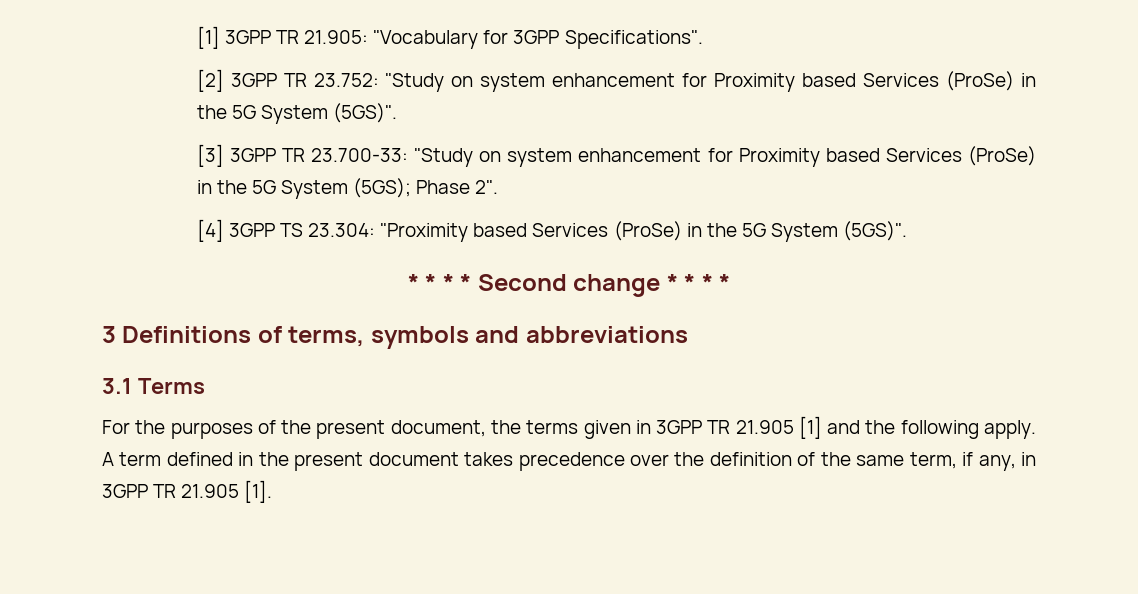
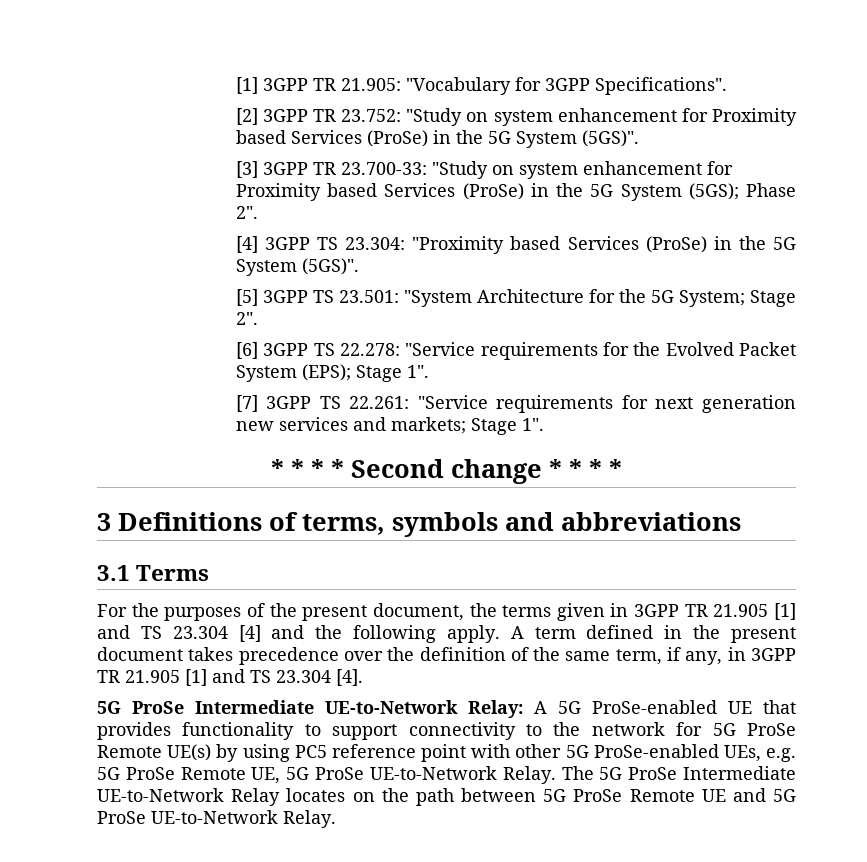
(908, 231) none -> [235,289,797,307] [235,312,258,325] [235,342,796,360] [235,364,429,382] [235,395,796,413] [235,417,544,435] // [5] 3GPP TS 23.501: "System Architecture for the 5G System; Stage 2". // [6] 3GPP TS 22.278: "Service requirements for the Evolved Packet System (EPS); Stage 1". // [7] 3GPP TS 22.261: "Service requirements for next generation new services and markets; Stage 1".
(861, 427) none -> [140,625,305,642] TS 23.304 [4] and
[244,480,273,503] [1]. -> [185,669,363,686] [97,700,796,718] [97,722,796,740] [97,744,796,762] [97,766,796,784] [97,788,796,806] [97,810,336,828] [1] and TS 23.304 [4]. // 5G ProSe Intermediate UE-to-Network Relay: A 5G ProSe-enabled UE that provides functionality to support connectivity to the network for 5G ProSe Remote UE(s) by using PC5 reference point with other 5G ProSe-enabled UEs, e.g. 5G ProSe Remote UE, 5G ProSe UE-to-Network Relay. The 5G ProSe Intermediate UE-to-Network Relay locates on the path between 5G ProSe Remote UE and 5G ProSe UE-to-Network Relay.

